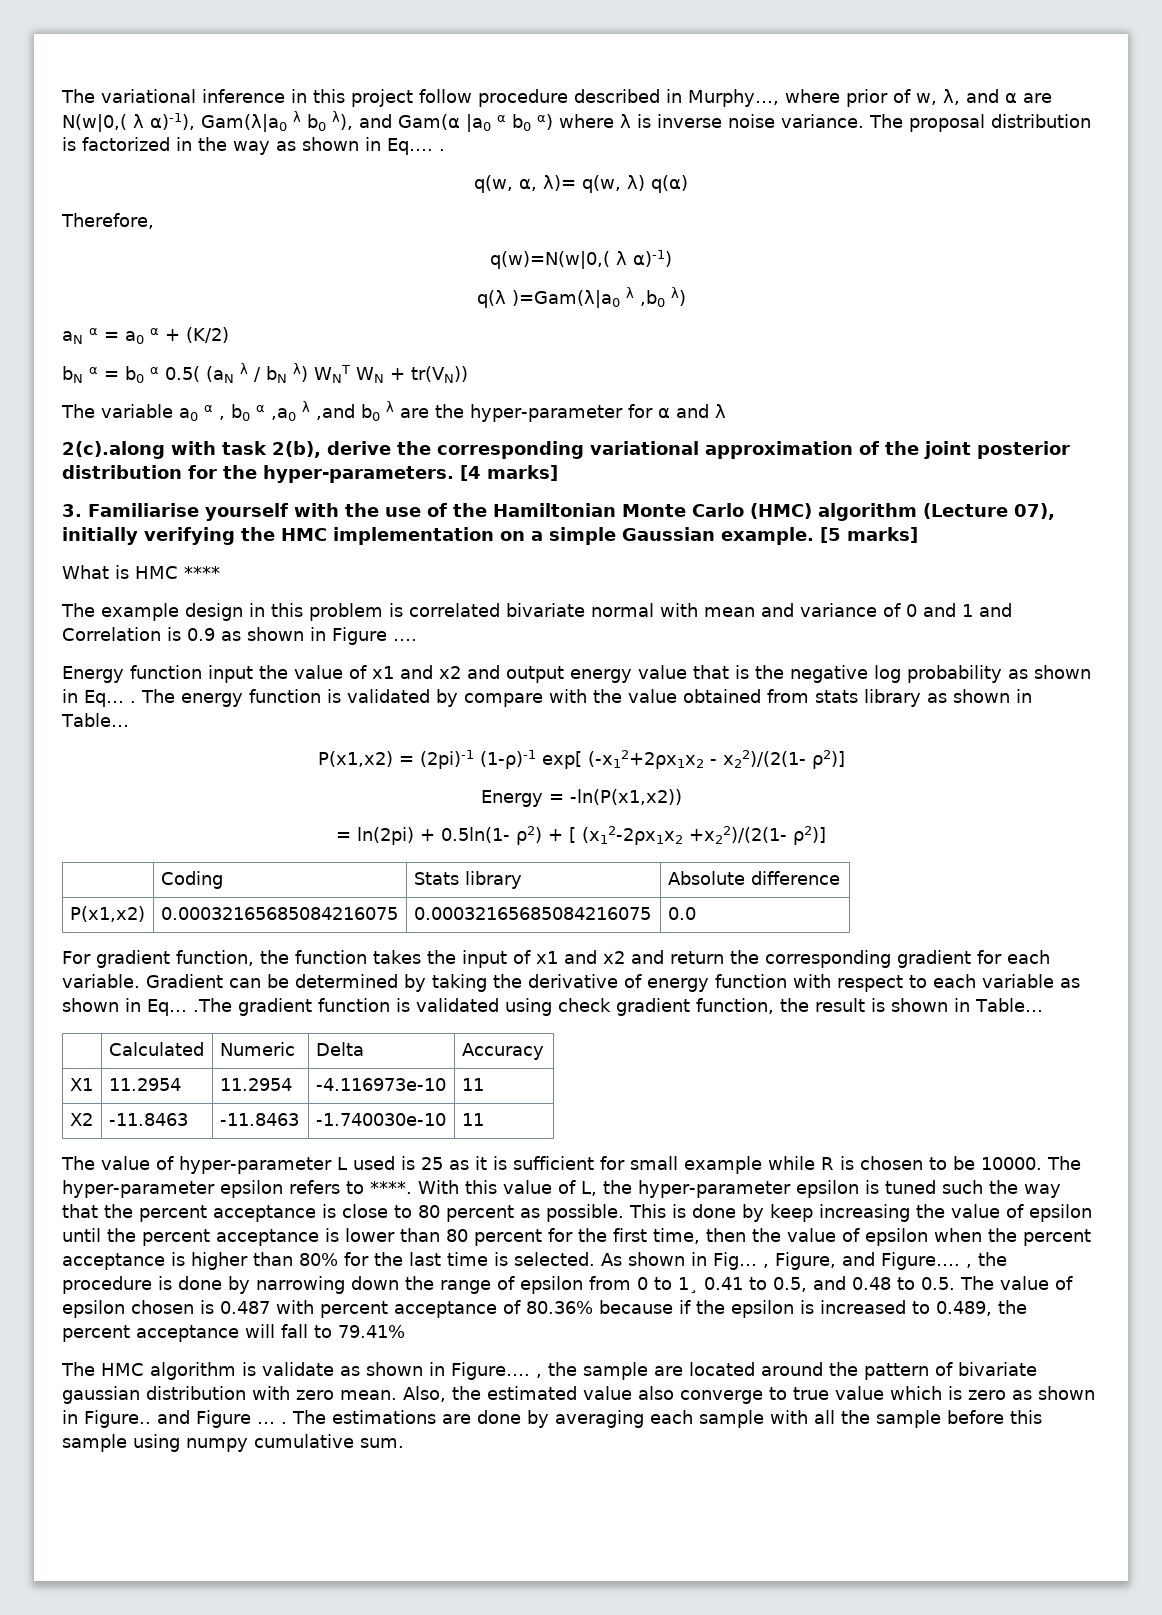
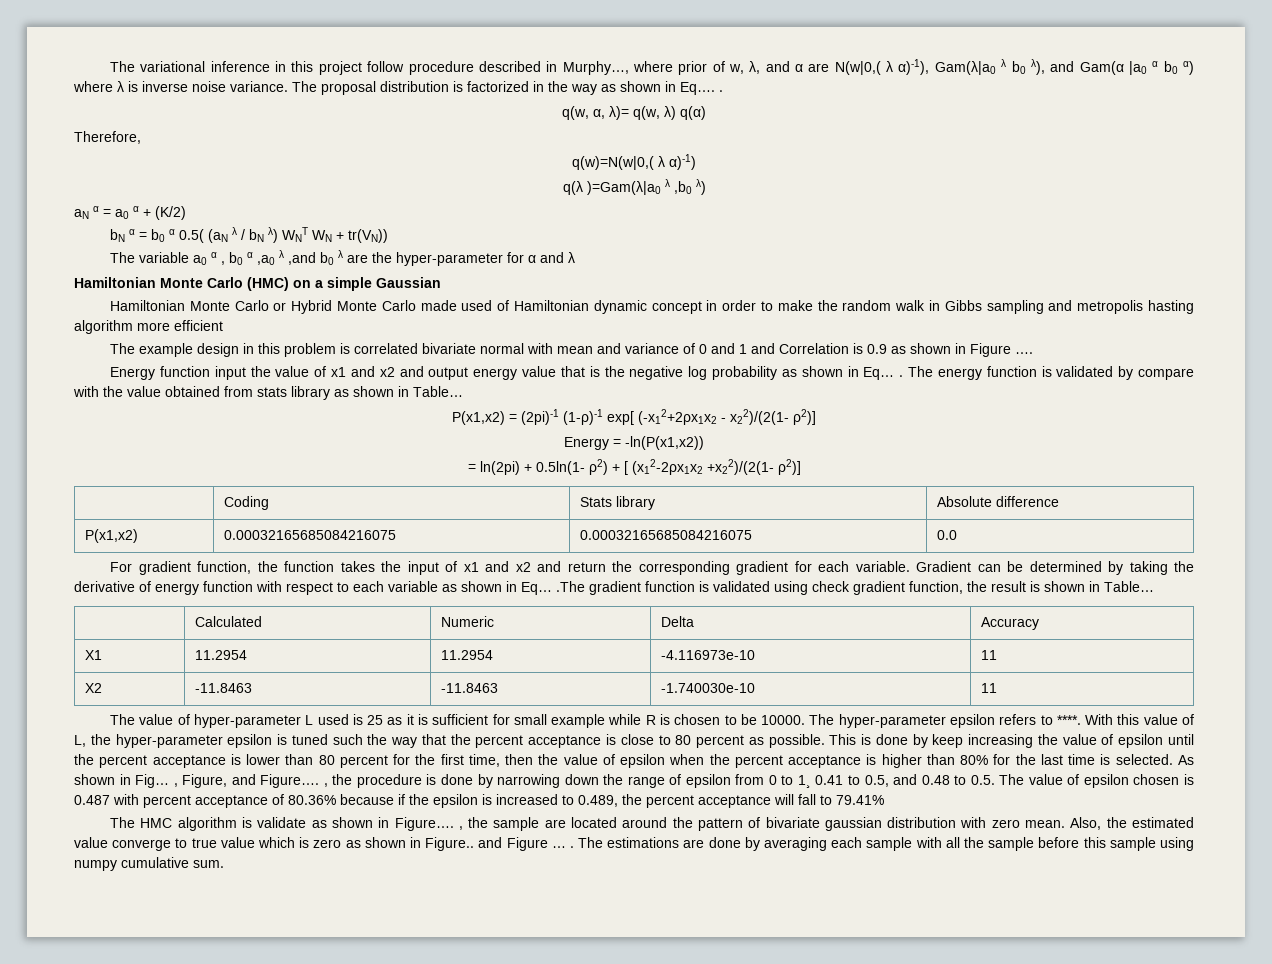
[62,441,1070,459] [62,465,558,483] [62,503,1055,521] [62,527,918,545] [62,565,220,579] 2(c).along with task 2(b), derive the corresponding variational approximation of the joint posterior distribution for the hyper-parameters. [4 marks] // 3. Familiarise yourself with the use of the Hamiltonian Monte Carlo (HMC) algorithm (Lecture 07), initially verifying the HMC implementation on a simple Gaussian example. [5 marks] // What is HMC **** -> [74,277,441,291] [110,300,1194,314] [74,320,223,334] Hamiltonian Monte Carlo (HMC) on a simple Gaussian // Hamiltonian Monte Carlo or Hybrid Monte Carlo made used of Hamiltonian dynamic concept in order to make the random walk in Gibbs sampling and metropolis hasting algorithm more efficient
[638,1386,674,1400] also -> (108, 842) none

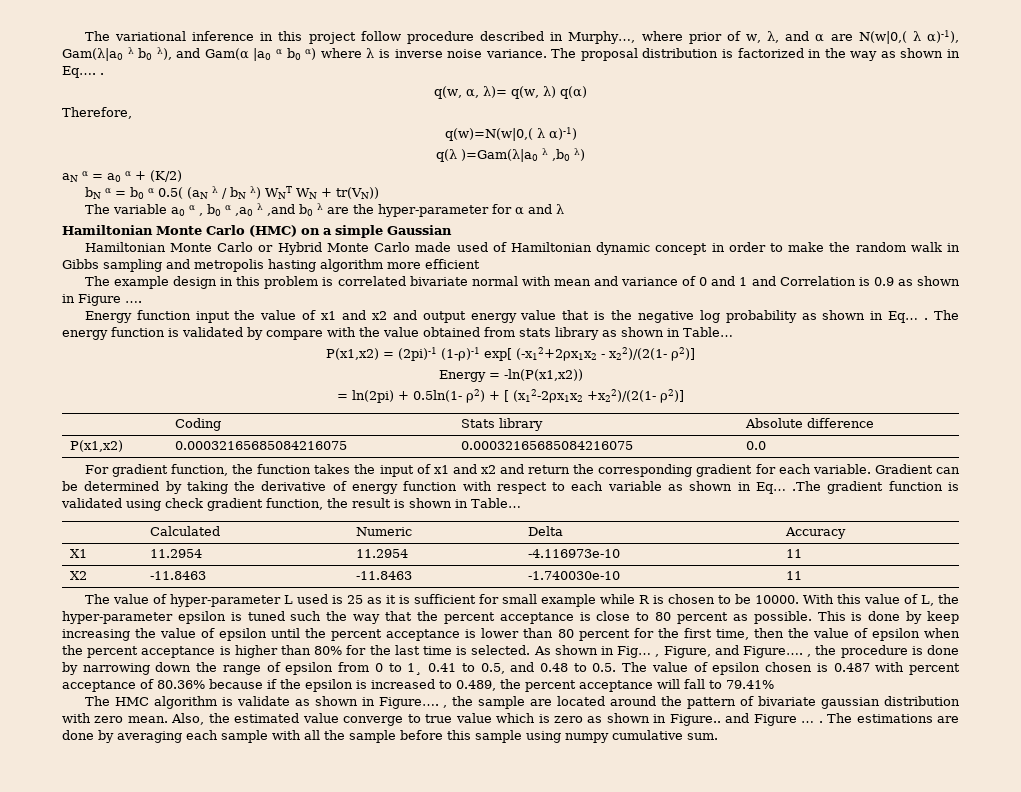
[809,714,1081,728] The hyper-parameter epsilon refers to ****. -> (799, 599) none

